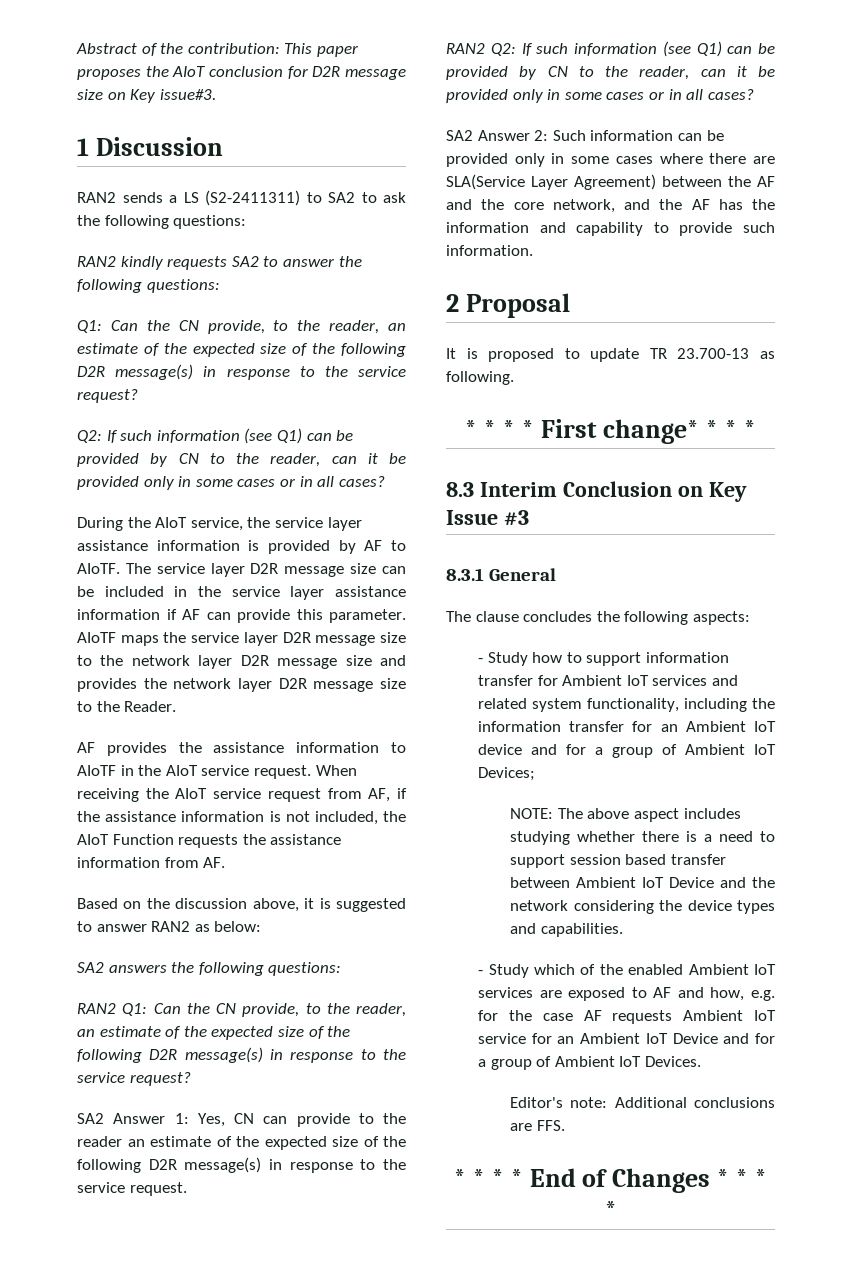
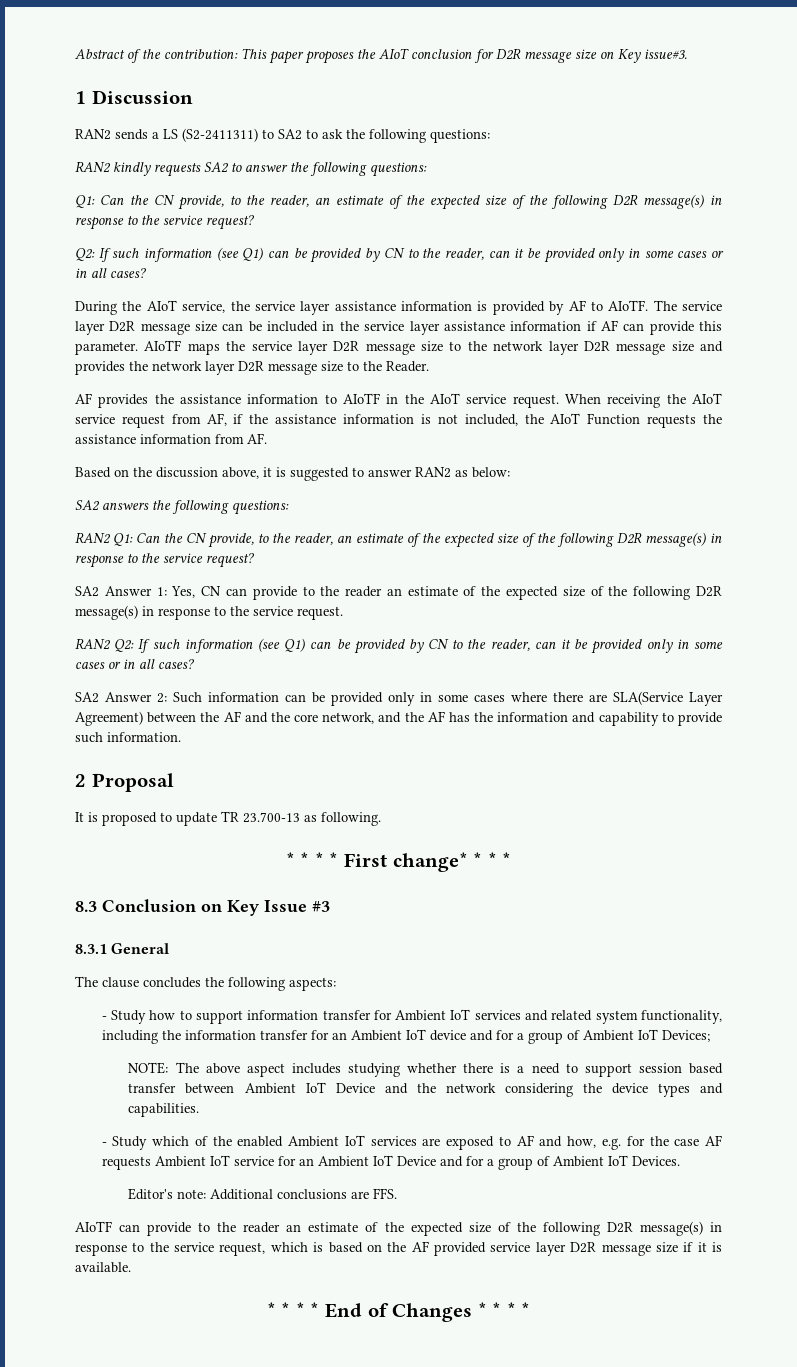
[479,482,557,497] Interim -> (97, 906) none
(565, 1125) none -> [75,1221,722,1236] [75,1241,722,1256] [75,1262,131,1273] // AIoTF can provide to the reader an estimate of the expected size of the following D2R message(s) in response to the service request, which is based on the AF provided service layer D2R message size if it is available.

